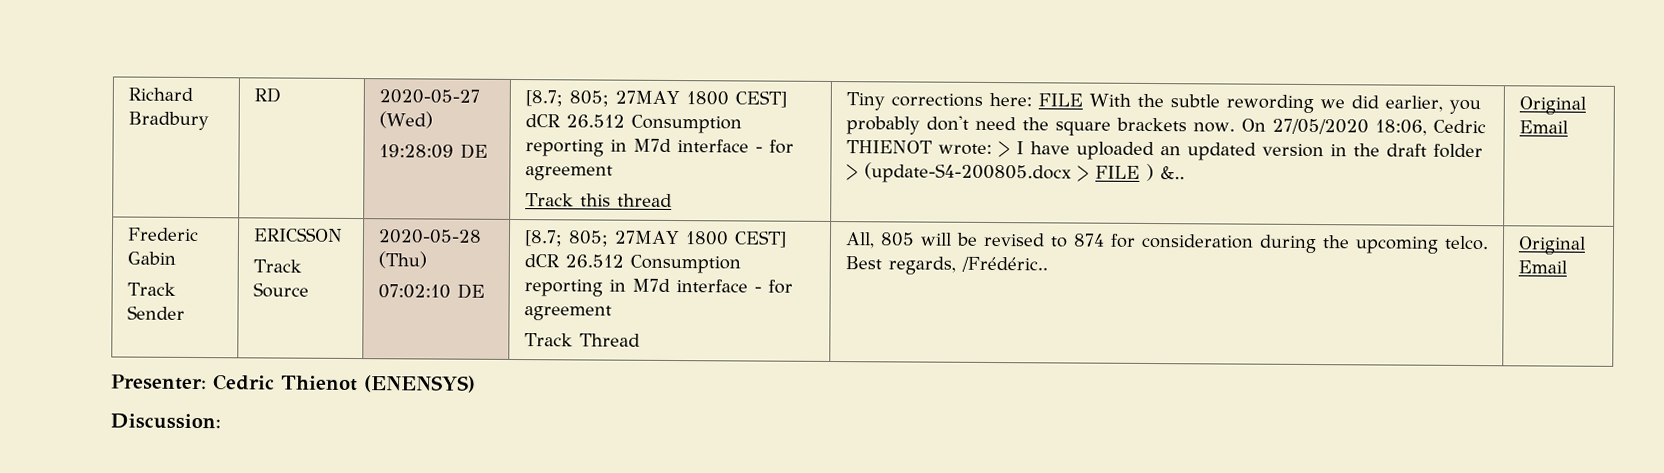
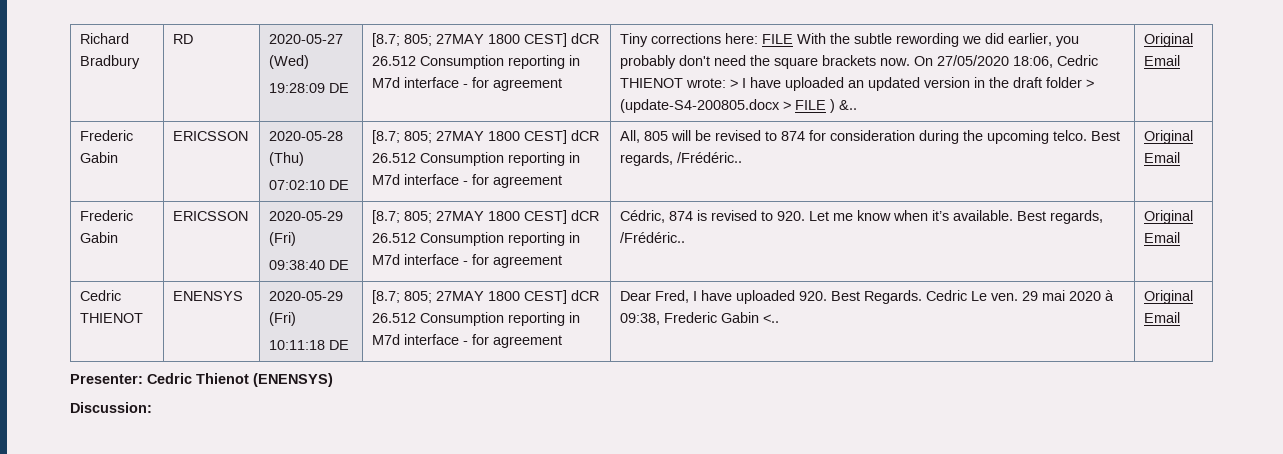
[524,193,672,207] // Track this thread -> (562, 84) none
[126,282,176,296] [126,305,185,320] [252,227,343,242] [252,259,302,273] [252,282,309,298] // Track Sender | ERICSSON // Track Source -> [172,131,248,141] | ERICSSON
[523,333,640,347] // Track Thread -> (562, 181) none
(1568, 267) none -> [79,210,133,221] [79,232,118,243] [172,211,248,221] [268,211,343,221] [268,232,296,246] [268,260,349,270] [371,210,599,224] [371,232,580,246] [371,254,562,268] [619,210,1103,224] [619,232,685,243] [1143,210,1193,224] [1143,232,1180,243] [79,290,121,301] [79,313,143,323] [172,291,243,301] [268,291,343,301] [268,312,296,326] [268,340,349,350] [371,290,599,304] [371,312,580,326] [371,334,562,348] [619,290,1114,304] [619,312,779,325] [1143,290,1193,304] [1143,312,1180,323] // Frederic Gabin | ERICSSON | 2020-05-29 (Fri) // 09:38:40 DE | [8.7; 805; 27MAY 1800 CEST] dCR 26.512 Consumption reporting in M7d interface - for agreement | Cédric, 874 is revised to 920. Let me know when it’s available. Best regards, /Frédéric.. | Original Email // Cedric THIENOT | ENENSYS | 2020-05-29 (Fri) // 10:11:18 DE | [8.7; 805; 27MAY 1800 CEST] dCR 26.512 Consumption reporting in M7d interface - for agreement | Dear Fred, I have uploaded 920. Best Regards. Cedric Le ven. 29 mai 2020 à 09:38, Frederic Gabin <.. | Original Email

